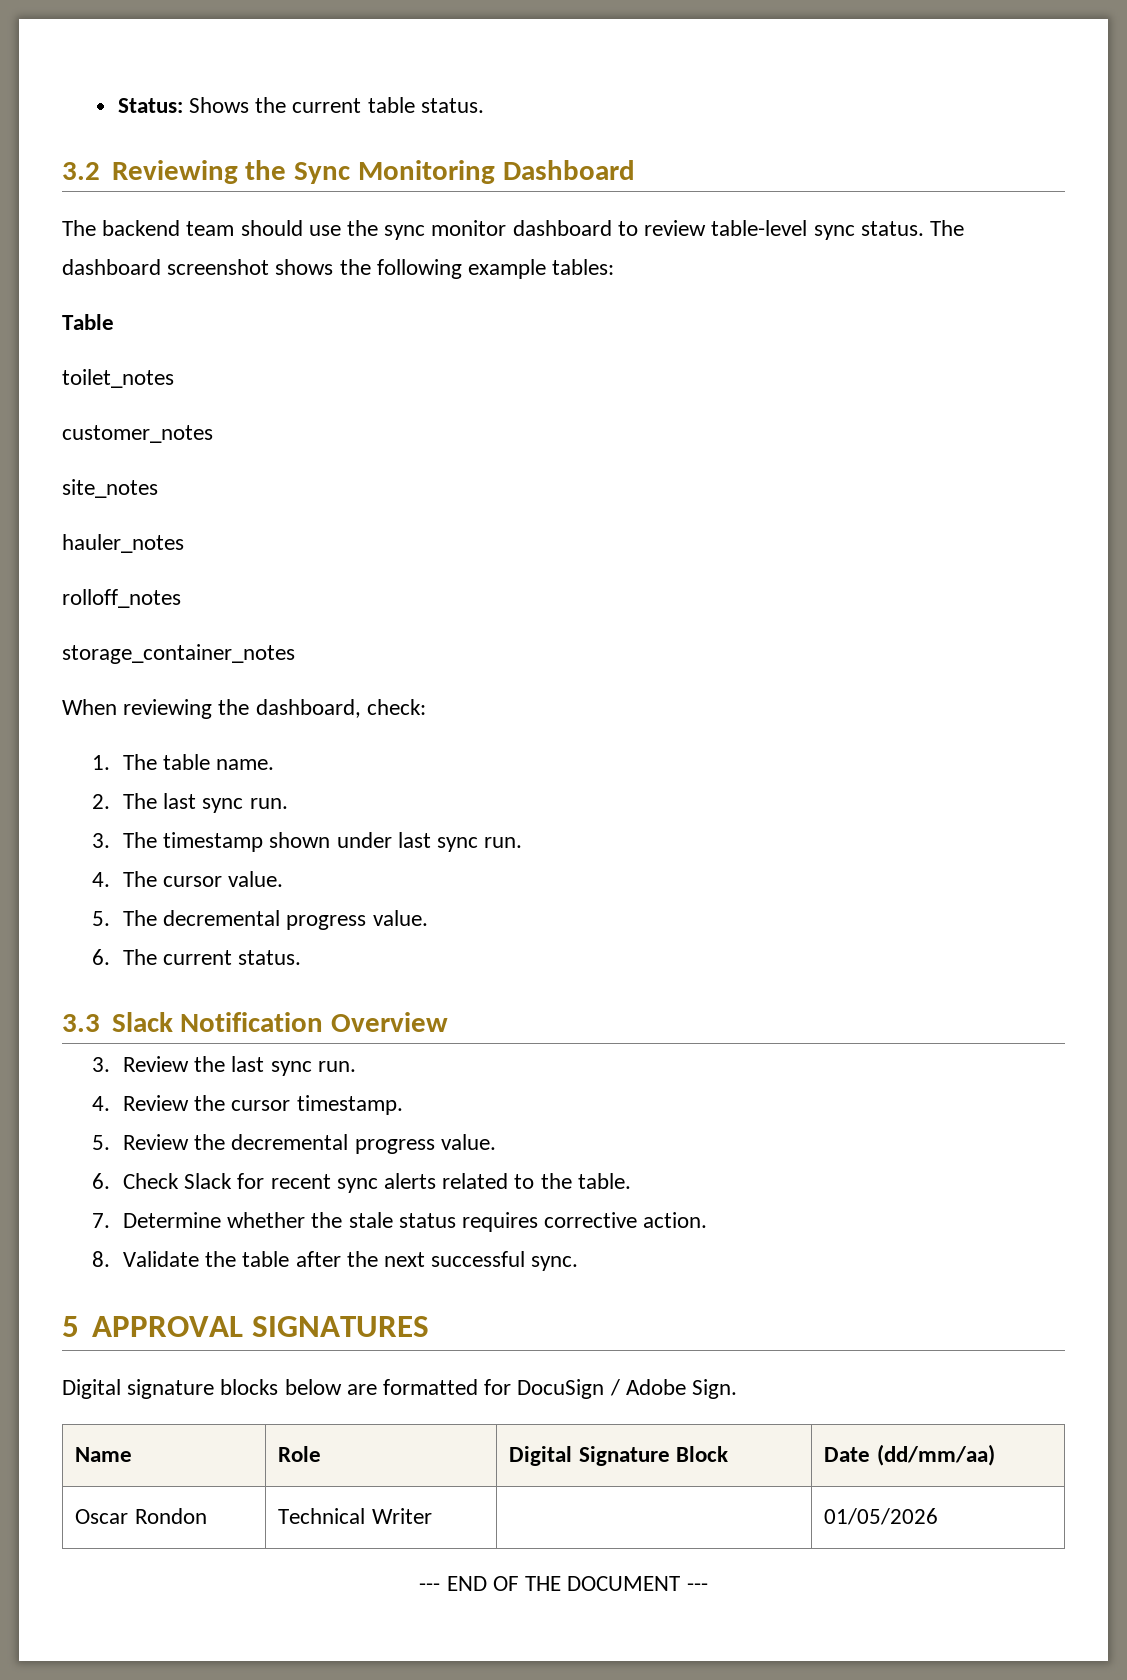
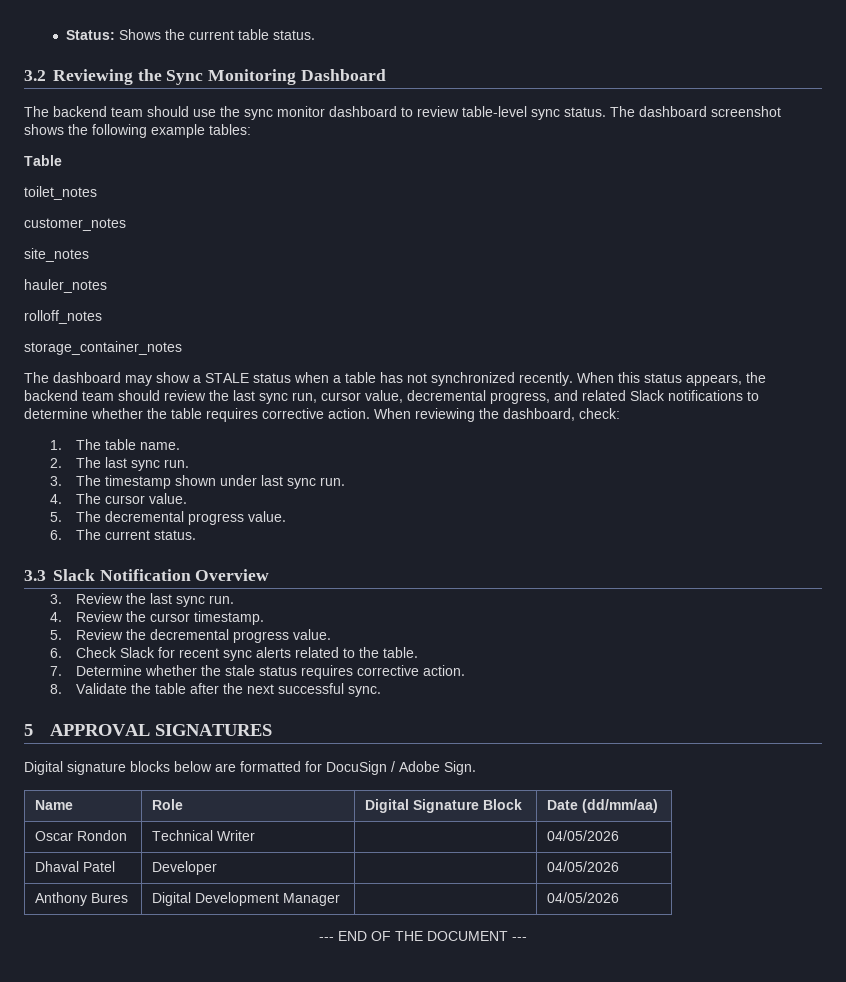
(295, 654) none -> [24,372,766,386] [24,390,759,404] [24,408,370,422] The dashboard may show a STALE status when a table has not synchronized recently. When this status appears, the backend team should review the last sync run, cursor value, decremental progress, and related Slack notifications to determine whether the table requires corrective action.
[824,1508,939,1525] 01/05/2026 -> [547,830,620,841] [35,861,116,872] [152,861,218,875] [547,861,620,872] [35,892,129,906] [152,892,341,906] [547,892,620,903] 04/05/2026 // Dhaval Patel | Developer | | 04/05/2026 // Anthony Bures | Digital Development Manager | | 04/05/2026

